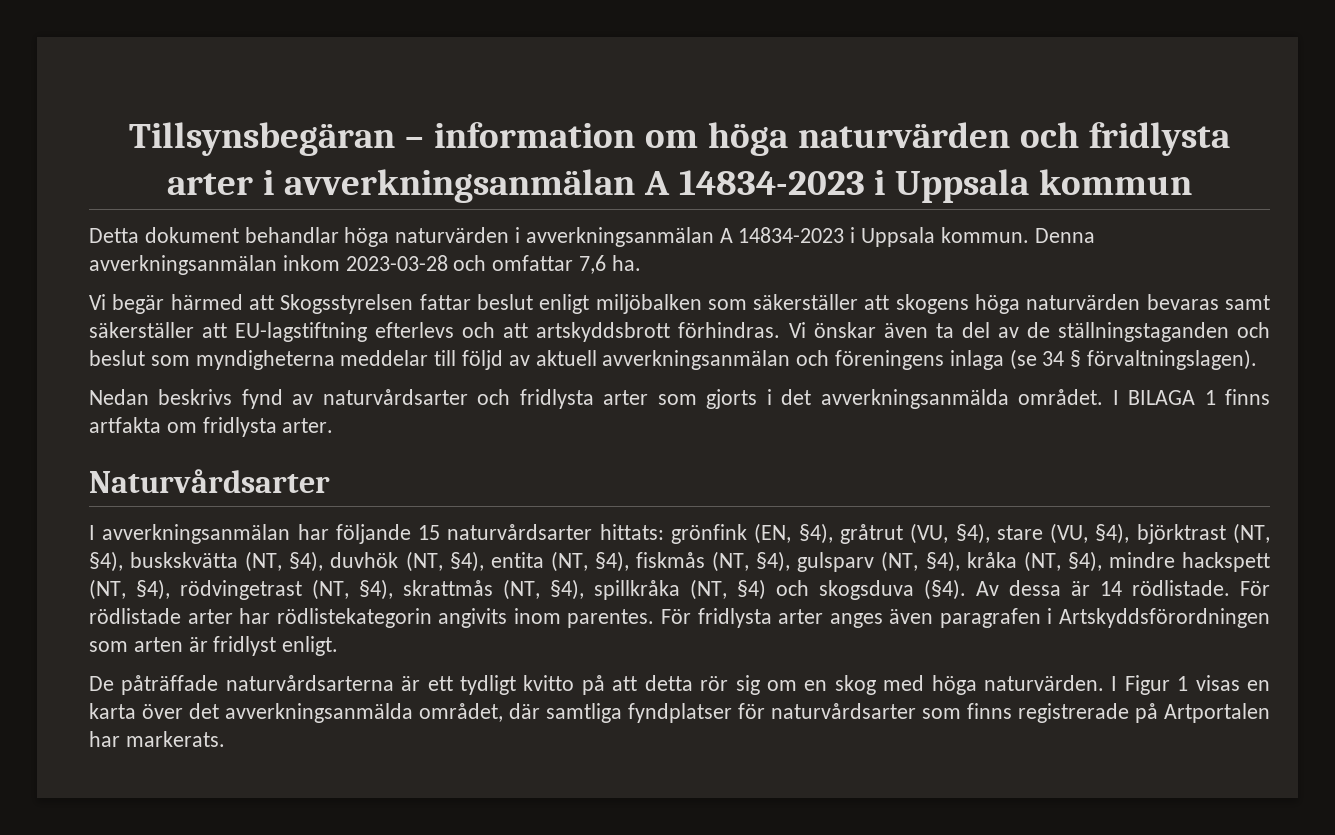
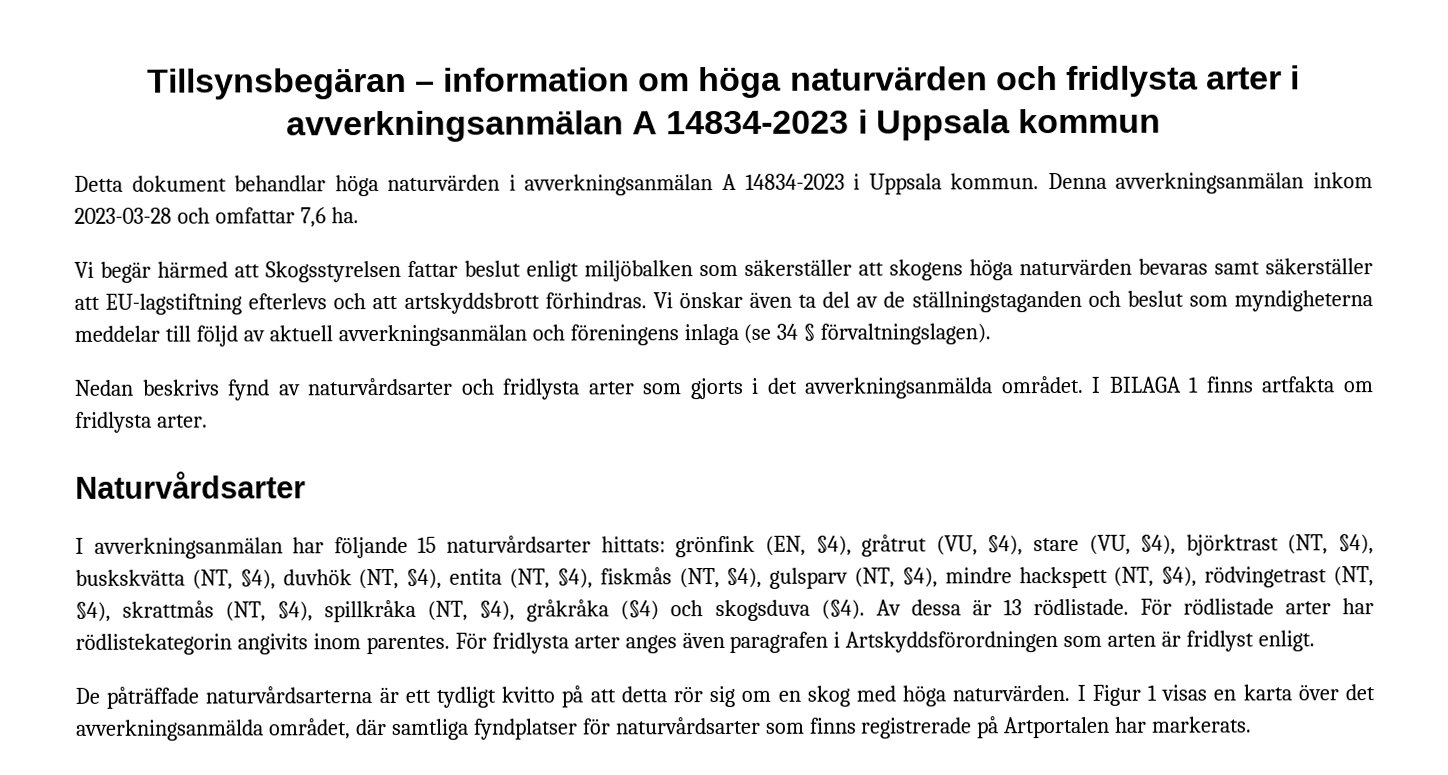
[966,551,1102,572] kråka (NT, §4), -> (938, 577) none
[737,579,766,600] §4) -> [479,599,660,622] §4), gråkråka (§4)
[1100,581,1122,596] 14 -> [1002,599,1022,616] 13

